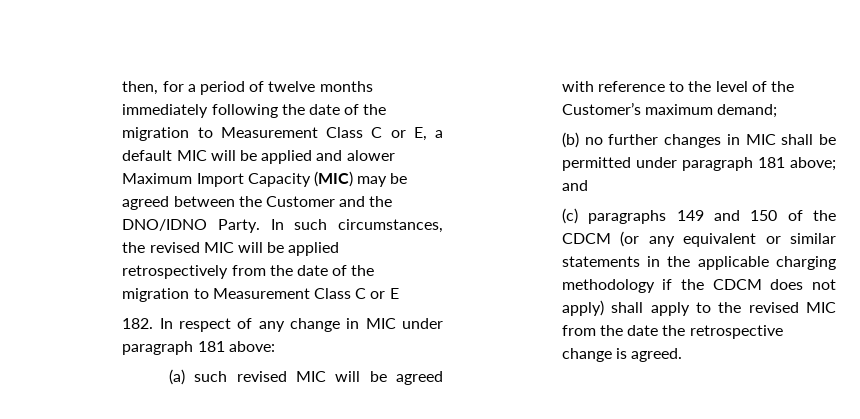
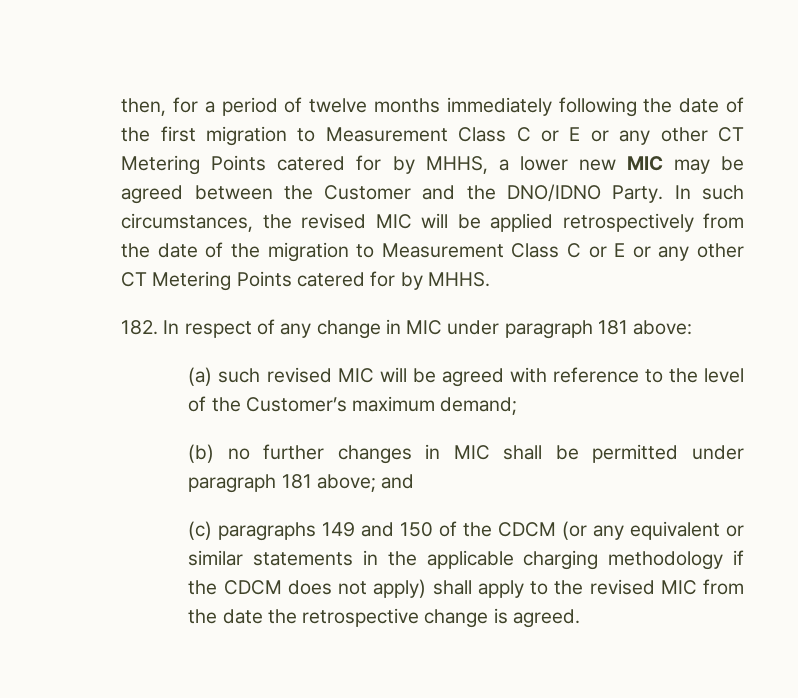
[122,127,444,141] [122,150,395,164] [122,171,353,187] migration to Measurement Class C or E, a default MIC will be applied and alower Maximum Import Capacity (MIC) -> [160,126,744,146] [121,155,663,175] first migration to Measurement Class C or E or any other CT Metering Points catered for by MHHS, a lower new MIC
(399, 293) none -> [632,243,745,261] [121,271,490,291] or any other CT Metering Points catered for by MHHS.

